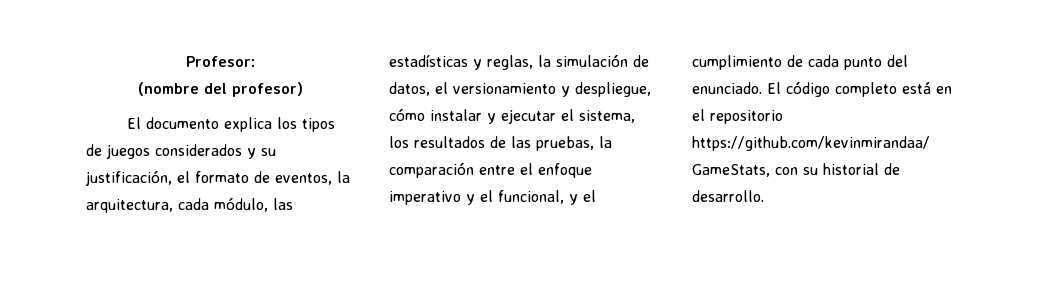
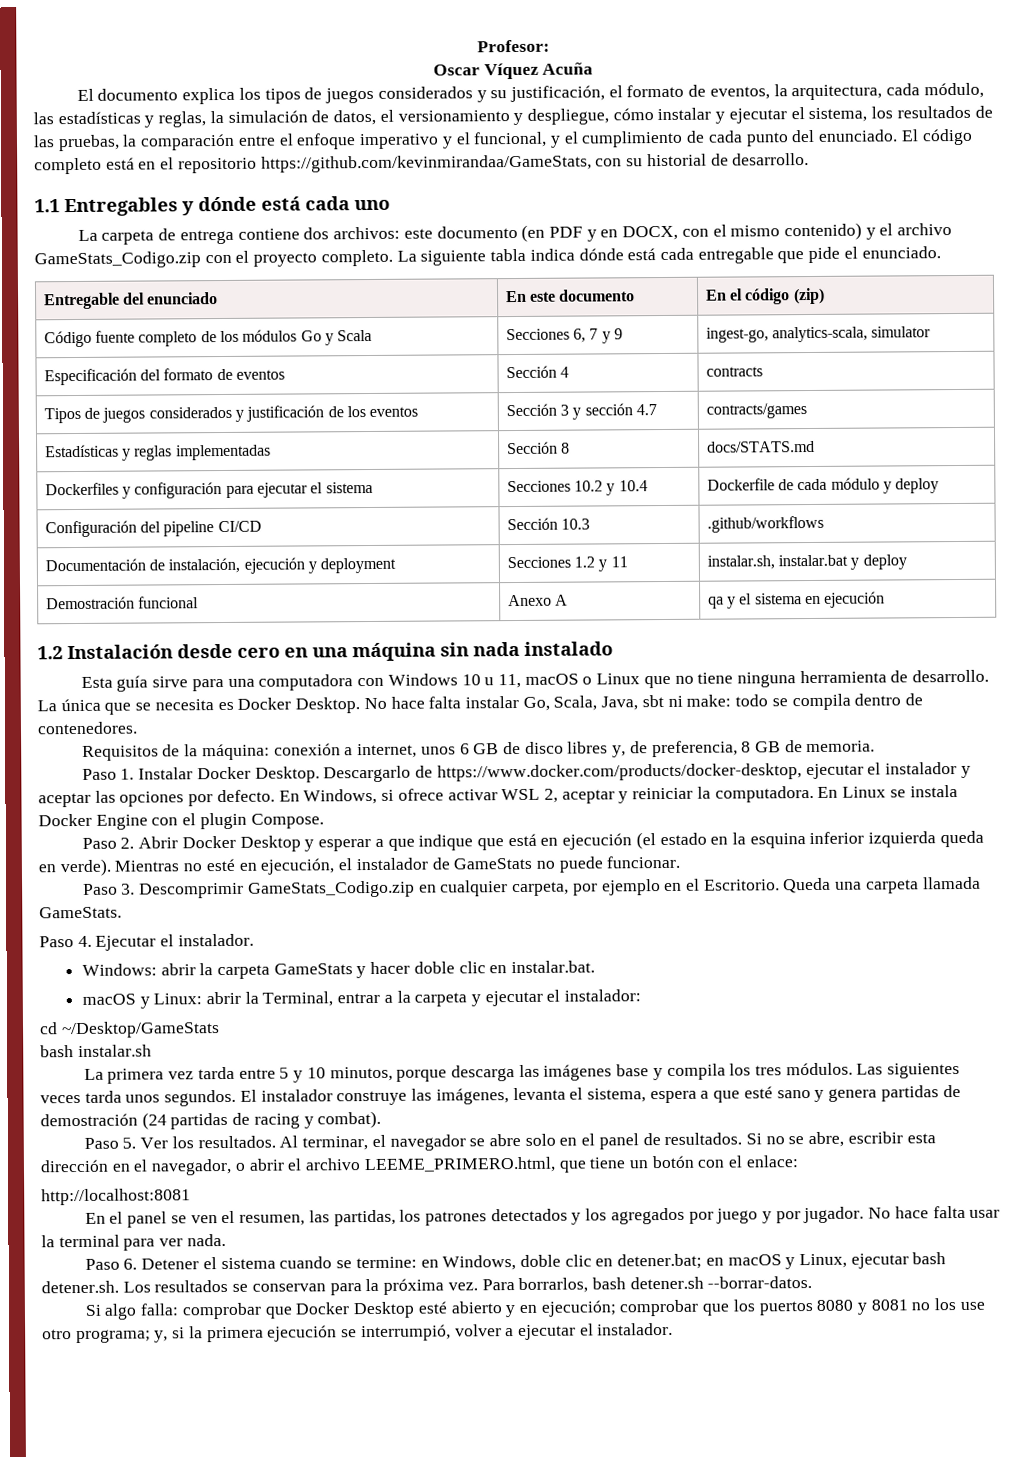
[137,82,303,97] (nombre del profesor) -> [432,62,594,80] Oscar Víquez Acuña
(764, 196) none -> [34,196,390,217] [77,222,953,245] [34,246,941,269] [43,292,219,310] [505,289,636,303] [705,287,825,305] [43,329,373,348] [505,328,624,344] [705,326,932,343] [43,368,286,386] [505,365,570,379] [705,366,763,377] [43,405,419,424] [505,403,658,420] [705,403,807,419] [44,444,271,461] [506,441,571,455] [706,440,815,453] [44,481,373,499] [506,480,648,496] [706,477,940,494] [44,520,262,538] [506,517,591,531] [706,515,824,533] [44,557,397,574] [506,556,628,572] [706,554,907,570] [45,596,200,610] [507,594,569,607] [707,591,886,609] [37,641,613,662] [80,669,990,692] [37,693,923,715] [37,721,138,735] [81,740,876,761] [81,762,971,783] [38,785,958,808] [38,812,324,830] [81,830,984,852] [38,855,681,877] [82,876,981,899] [39,906,122,919] [39,933,254,951] [81,960,596,980] [81,989,642,1009] [39,1021,220,1039] [40,1044,152,1058] [83,1062,961,1084] [40,1084,961,1107] [40,1110,382,1130] [83,1131,936,1151] [40,1155,798,1176] [41,1188,191,1206] [84,1205,1001,1228] [41,1233,226,1251] [84,1252,947,1271] [41,1276,813,1296] [84,1298,985,1320] [42,1322,674,1344] // 1.1 Entregables y dónde está cada uno // La carpeta de entrega contiene dos archivos: este documento (en PDF y en DOCX, con el mismo contenido) y el archivo GameStats_Codigo.zip con el proyecto completo. La siguiente tabla indica dónde está cada entregable que pide el enunciado. // Entregable del enunciado | En este documento | En el código (zip) // Código fuente completo de los módulos Go y Scala | Secciones 6, 7 y 9 | ingest-go, analytics-scala, simulator // Especificación del formato de eventos | Sección 4 | contracts // Tipos de juegos considerados y justificación de los eventos | Sección 3 y sección 4.7 | contracts/games // Estadísticas y reglas implementadas | Sección 8 | docs/STATS.md // Dockerfiles y configuración para ejecutar el sistema | Secciones 10.2 y 10.4 | Dockerfile de cada módulo y deploy // Configuración del pipeline CI/CD | Sección 10.3 | .github/workflows // Documentación de instalación, ejecución y deployment | Secciones 1.2 y 11 | instalar.sh, instalar.bat y deploy // Demostración funcional | Anexo A | qa y el sistema en ejecución // 1.2 Instalación desde cero en una máquina sin nada instalado // Esta guía sirve para una computadora con Windows 10 u 11, macOS o Linux que no tiene ninguna herramienta de desarrollo. La única que se necesita es Docker Desktop. No hace falta instalar Go, Scala, Java, sbt ni make: todo se compila dentro de contenedores. // Requisitos de la máquina: conexión a internet, unos 6 GB de disco libres y, de preferencia, 8 GB de memoria. // Paso 1. Instalar Docker Desktop. Descargarlo de https://www.docker.com/products/docker-desktop, ejecutar el instalador y aceptar las opciones por defecto. En Windows, si ofrece activar WSL 2, aceptar y reiniciar la computadora. En Linux se instala Docker Engine con el plugin Compose. // Paso 2. Abrir Docker Desktop y esperar a que indique que está en ejecución (el estado en la esquina inferior izquierda queda en verde). Mientras no esté en ejecución, el instalador de GameStats no puede funcionar. // Paso 3. Descomprimir GameStats_Codigo.zip en cualquier carpeta, por ejemplo en el Escritorio. Queda una carpeta llamada GameStats. // Paso 4. Ejecutar el instalador. // Windows: abrir la carpeta GameStats y hacer doble clic en instalar.bat. // macOS y Linux: abrir la Terminal, entrar a la carpeta y ejecutar el instalador: // cd ~/Desktop/GameStats // bash instalar.sh // La primera vez tarda entre 5 y 10 minutos, porque descarga las imágenes base y compila los tres módulos. Las siguientes veces tarda unos segundos. El instalador construye las imágenes, levanta el sistema, espera a que esté sano y genera partidas de demostración (24 partidas de racing y combat). // Paso 5. Ver los resultados. Al terminar, el navegador se abre solo en el panel de resultados. Si no se abre, escribir esta dirección en el navegador, o abrir el archivo LEEME_PRIMERO.html, que tiene un botón con el enlace: // http://localhost:8081 // En el panel se ven el resumen, las partidas, los patrones detectados y los agregados por juego y por jugador. No hace falta usar la terminal para ver nada. // Paso 6. Detener el sistema cuando se termine: en Windows, doble clic en detener.bat; en macOS y Linux, ejecutar bash detener.sh. Los resultados se conservan para la próxima vez. Para borrarlos, bash detener.sh --borrar-datos. // Si algo falla: comprobar que Docker Desktop esté abierto y en ejecución; comprobar que los puertos 8080 y 8081 no los use otro programa; y, si la primera ejecución se interrumpió, volver a ejecutar el instalador.

